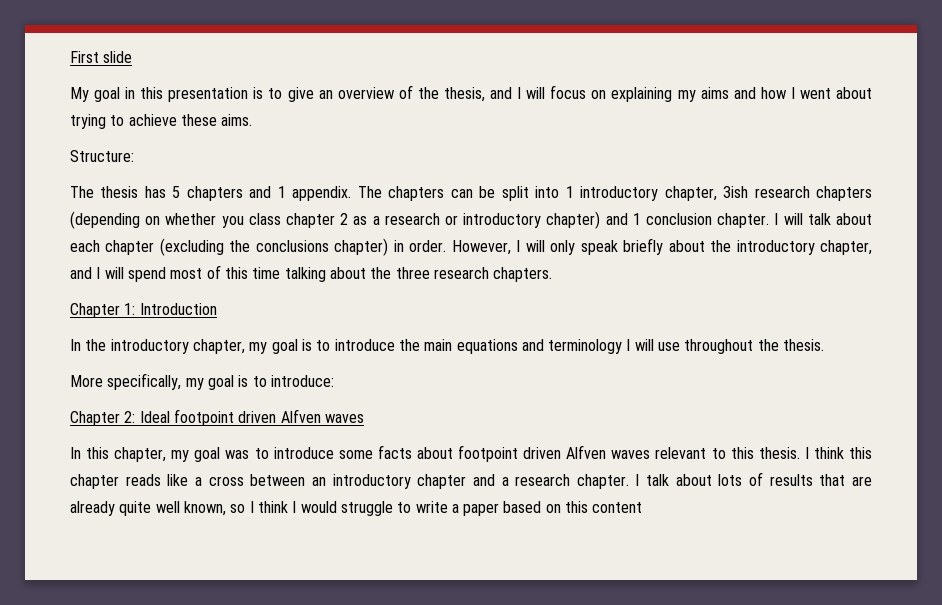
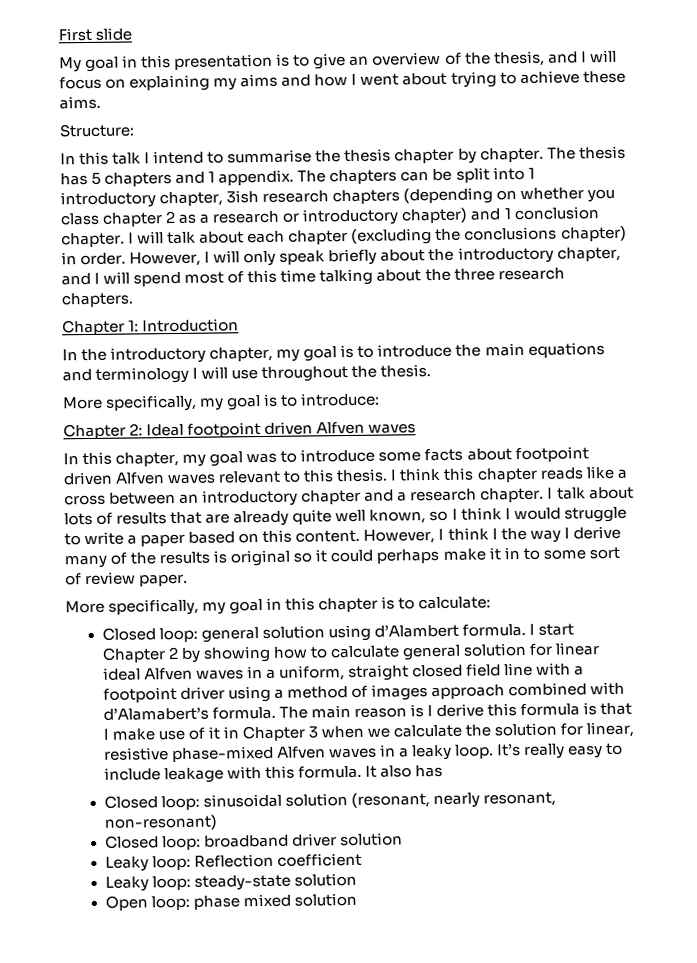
(134, 156) none -> [60,147,544,166] In this talk I intend to summarise the thesis chapter by chapter.
[592,502,643,513] content -> [295,525,621,544] [64,546,620,569] [65,571,189,587] [65,596,492,616] [101,623,575,643] [101,642,601,663] [102,662,585,682] [102,681,626,703] [102,702,633,721] [102,721,635,742] [103,742,624,763] [103,764,444,784] [103,791,556,811] [103,814,218,831] [104,832,403,851] [104,852,362,872] [104,872,357,892] [104,892,357,911] content. However, I think I the way I derive many of the results is original so it could perhaps make it in to some sort of review paper. // More specifically, my goal in this chapter is to calculate: // Closed loop: general solution using d’Alambert formula. I start Chapter 2 by showing how to calculate general solution for linear ideal Alfven waves in a uniform, straight closed field line with a footpoint driver using a method of images approach combined with d’Alamabert’s formula. The main reason is I derive this formula is that I make use of it in Chapter 3 when we calculate the solution for linear, resistive phase-mixed Alfven waves in a leaky loop. It’s really easy to include leakage with this formula. It also has // Closed loop: sinusoidal solution (resonant, nearly resonant, non-resonant) // Closed loop: broadband driver solution // Leaky loop: Reflection coefficient // Leaky loop: steady-state solution // Open loop: phase mixed solution

